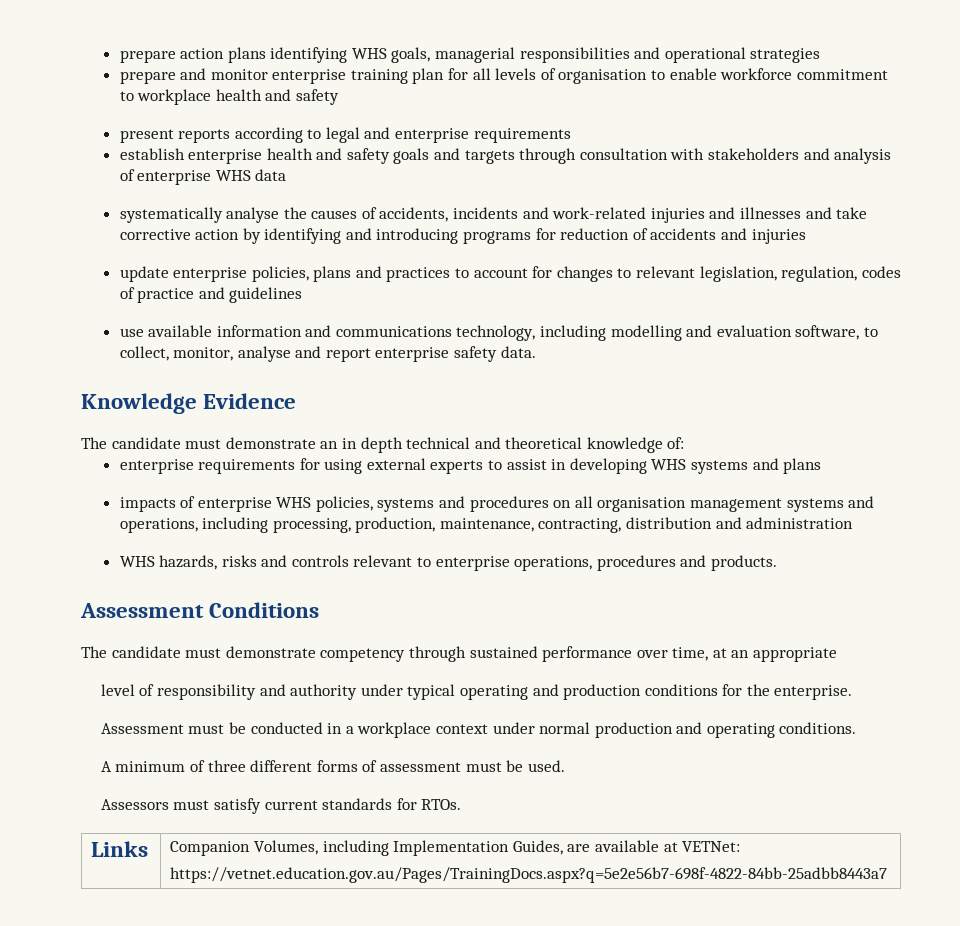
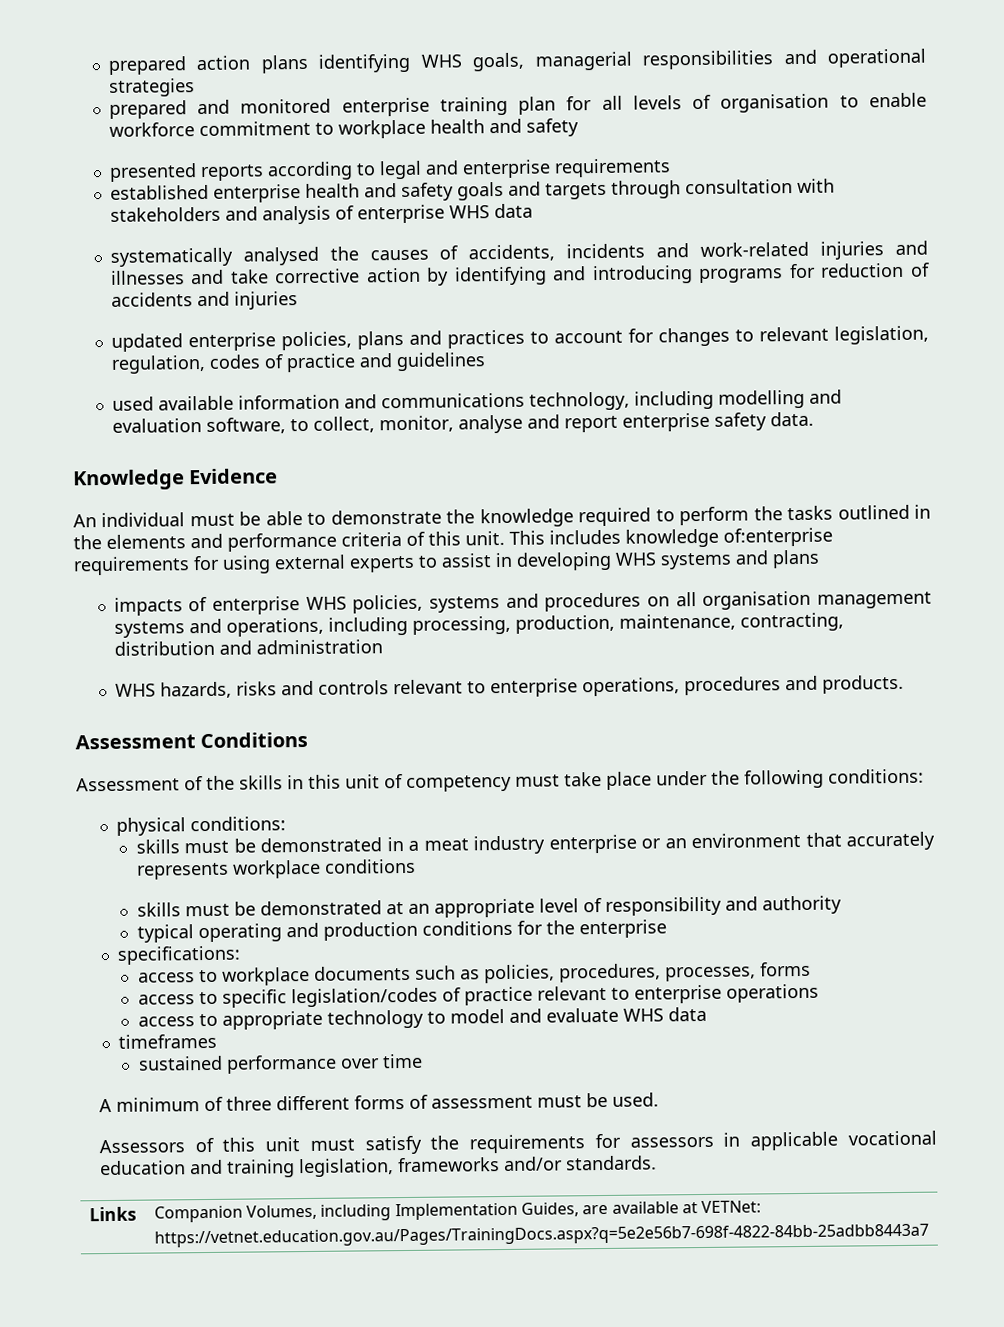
[119,50,176,63] prepare -> [107,56,187,75] prepared
[119,68,268,84] prepare and monitor -> [108,98,332,119] prepared and monitored
[119,129,174,143] present -> [108,163,197,182] presented
[119,148,185,160] establish -> [109,184,209,200] established
[226,207,280,223] analyse -> [242,246,319,266] analysed
[119,266,169,282] update -> [110,333,183,352] updated
[119,328,144,337] use -> [111,396,154,411] used
[81,437,685,453] [119,459,194,474] The candidate must demonstrate an in depth technical and theoretical knowledge of: // enterprise -> [73,504,932,528] [73,527,833,552] An individual must be able to demonstrate the knowledge required to perform the tasks outlined in the elements and performance criteria of this unit. This includes knowledge of:enterprise
[81,646,709,662] The candidate must demonstrate competency through sustained performance over time, -> [76,768,924,792] [115,816,286,836] [135,831,936,855] [136,858,416,880] [136,900,382,917] Assessment of the skills in this unit of competency must take place under the following conditions: // physical conditions: // skills must be demonstrated in a meat industry enterprise or an environment that accurately represents workplace conditions // skills must be demonstrated
(838, 654) // -> (535, 908) none
[360,684,403,696] under -> (842, 905) //
[774,685,853,700] [100,722,857,738] enterprise. // Assessment must be conducted in a workplace context under normal production and operating conditions. -> [578,919,667,939] [116,945,241,965] [137,961,811,986] [137,983,819,1008] [137,1006,707,1030] [117,1033,217,1049] [137,1053,423,1074] enterprise // specifications: // access to workplace documents such as policies, procedures, processes, forms // access to specific legislation/codes of practice relevant to enterprise operations // access to appropriate technology to model and evaluate WHS data // timeframes // sustained performance over time
[173,798,462,814] must satisfy current standards for RTOs. -> [194,1130,938,1155] [99,1155,657,1178] of this unit must satisfy the requirements for assessors in applicable vocational education and training legislation, frameworks and/or standards.

